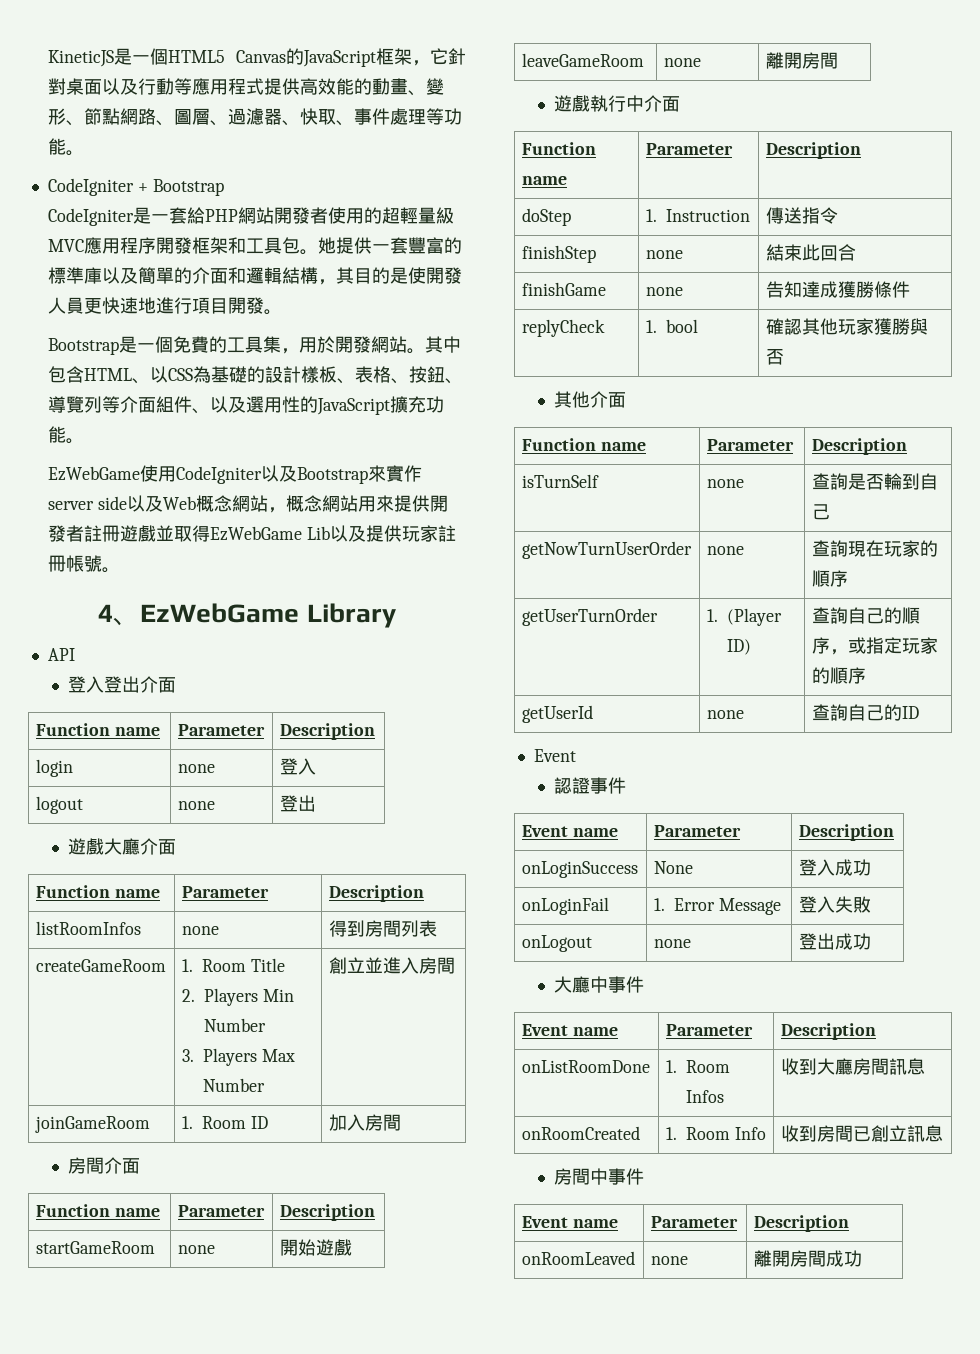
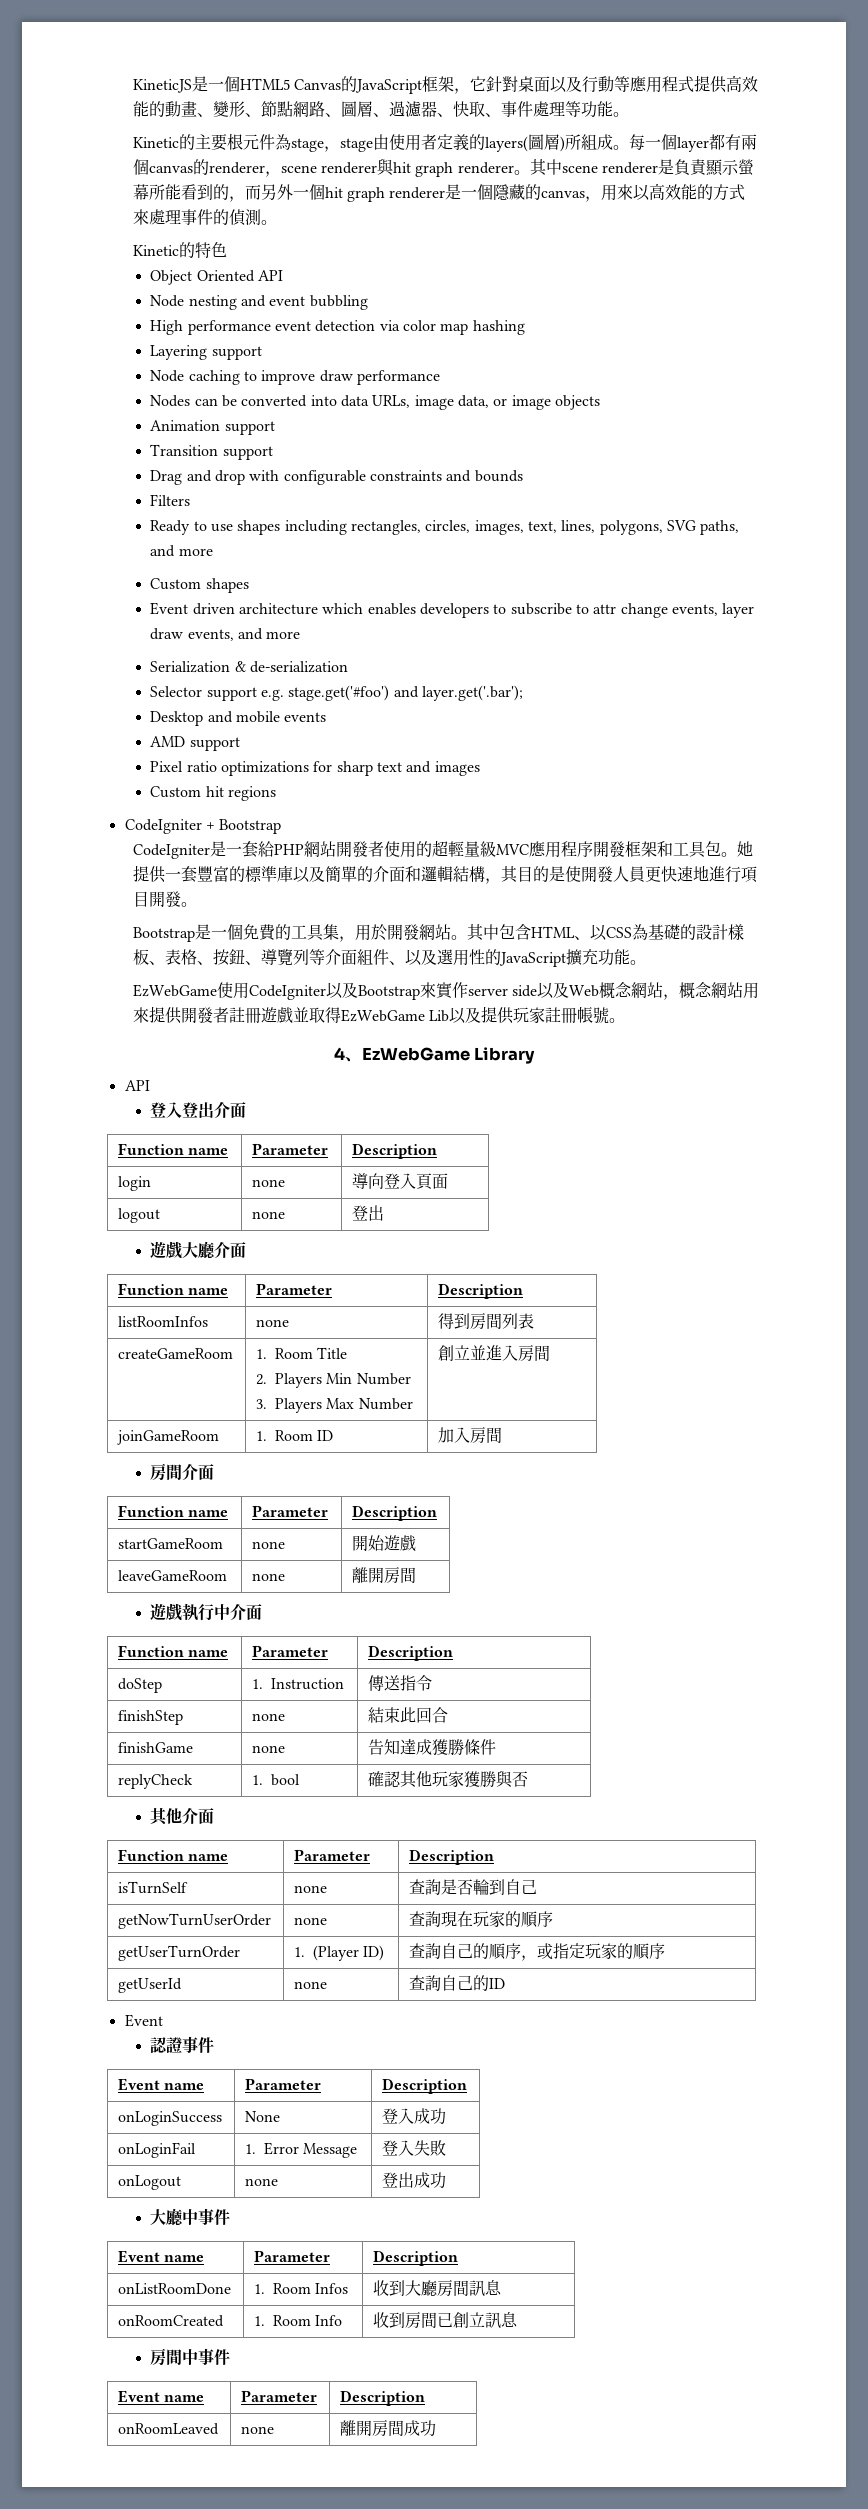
(85, 153) none -> [132,133,757,152] [132,159,755,177] [132,183,746,202] [132,209,277,226] [132,242,227,259] [150,270,283,285] [150,295,368,310] [150,320,525,335] [150,345,262,360] [150,370,440,385] [150,395,600,410] [150,420,275,435] [150,444,273,460] [150,470,523,485] [150,494,191,506] [150,520,740,535] [150,545,213,557] [150,578,249,593] [150,602,755,618] [150,628,301,641] [150,661,348,673] [150,685,523,701] [150,711,327,726] [150,736,240,751] [150,761,480,776] [150,786,276,801] // Kinetic的主要根元件為stage，stage由使用者定義的layers(圖層)所組成。每一個layer都有兩個canvas的renderer，scene renderer與hit graph renderer。其中scene renderer是負責顯示螢幕所能看到的，而另外一個hit graph renderer是一個隱藏的canvas，用來以高效能的方式來處理事件的偵測。 // Kinetic的特色 // Object Oriented API // Node nesting and event bubbling // High performance event detection via color map hashing // Layering support // Node caching to improve draw performance // Nodes can be converted into data URLs, image data, or image objects // Animation support // Transition support // Drag and drop with configurable constraints and bounds // Filters // Ready to use shapes including rectangles, circles, images, text, lines, polygons, SVG paths, and more // Custom shapes // Event driven architecture which enables developers to subscribe to attr change events, layer draw events, and more // Serialization & de-serialization // Selector support e.g. stage.get('#foo') and layer.get('.bar'); // Desktop and mobile events // AMD support // Pixel ratio optimizations for sharp text and images // Custom hit regions
[279,758,316,775] 登入 -> [352,1173,449,1190] 導向登入頁面

